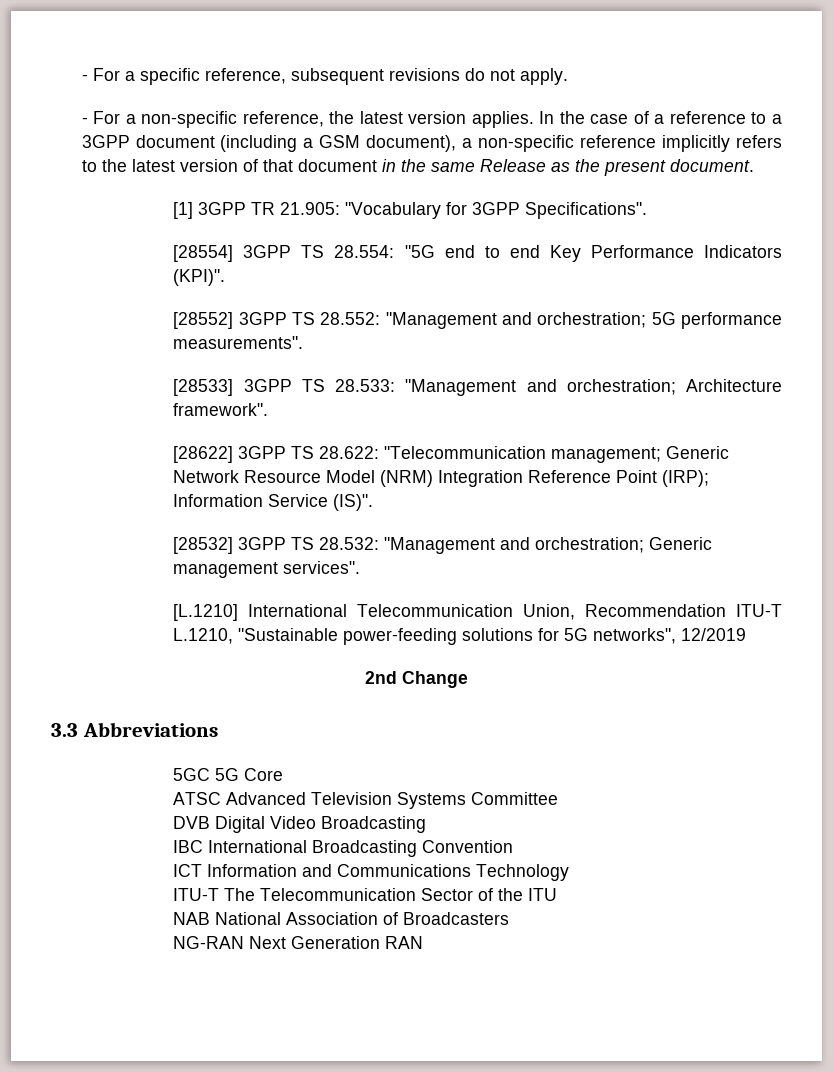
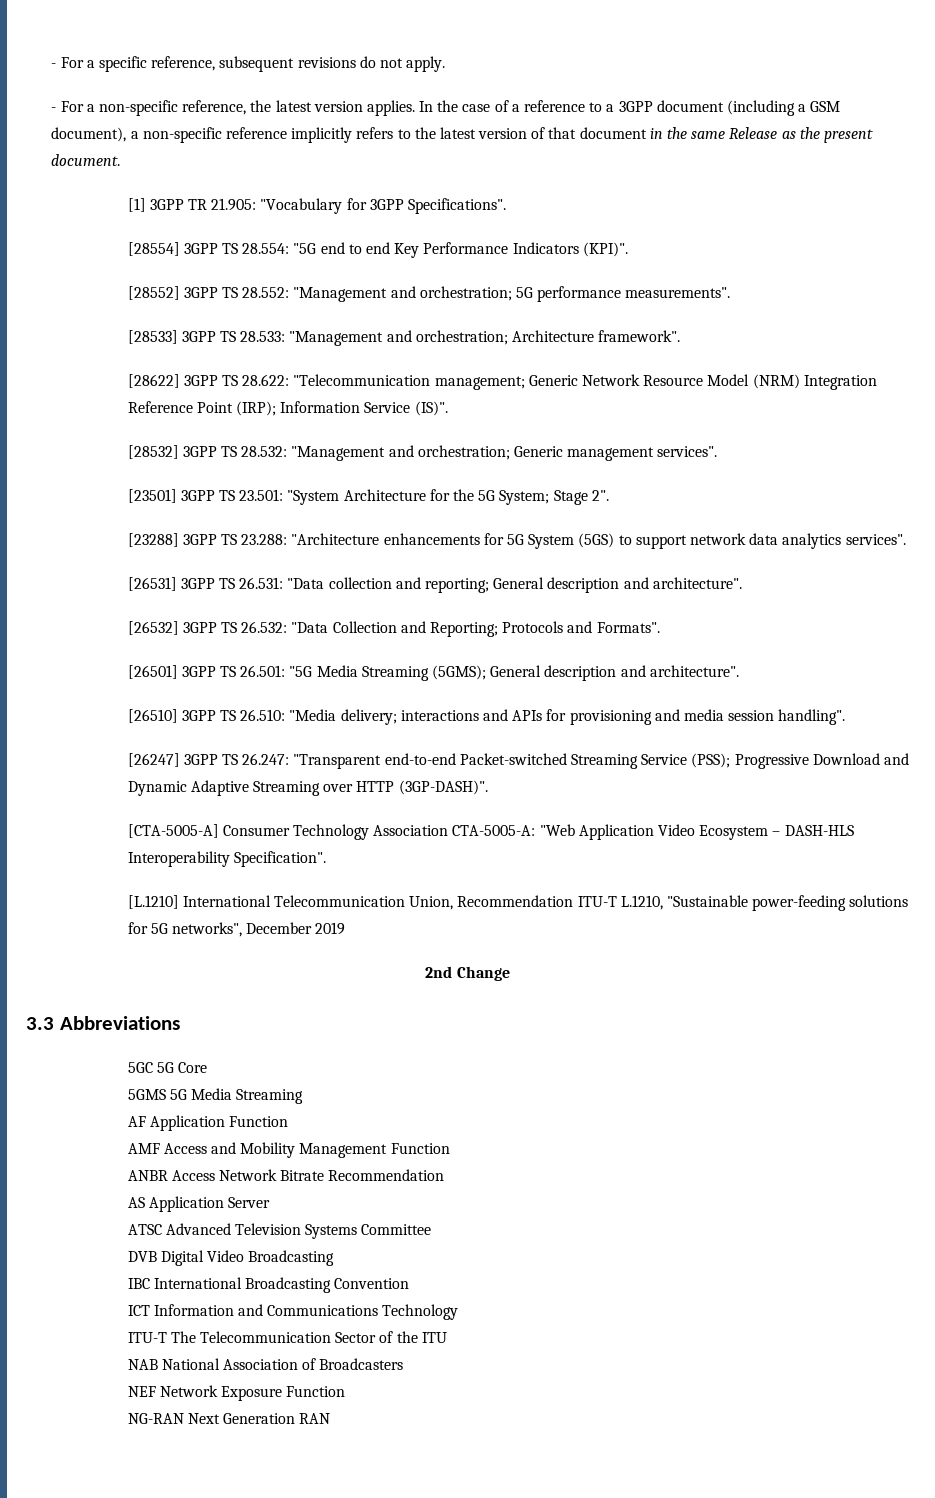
(361, 567) none -> [127,489,609,505] [127,533,906,549] [127,577,742,593] [127,621,660,637] [127,665,739,681] [127,709,846,725] [127,753,909,769] [127,780,488,796] [127,824,854,840] [127,851,326,867] // [23501] 3GPP TS 23.501: "System Architecture for the 5G System; Stage 2". // [23288] 3GPP TS 23.288: "Architecture enhancements for 5G System (5GS) to support network data analytics services". // [26531] 3GPP TS 26.531: "Data collection and reporting; General description and architecture". // [26532] 3GPP TS 26.532: "Data Collection and Reporting; Protocols and Formats". // [26501] 3GPP TS 26.501: "5G Media Streaming (5GMS); General description and architecture". // [26510] 3GPP TS 26.510: "Media delivery; interactions and APIs for provisioning and media session handling". // [26247] 3GPP TS 26.247: "Transparent end-to-end Packet-switched Streaming Service (PSS); Progressive Download and Dynamic Adaptive Streaming over HTTP (3GP-DASH)". // [CTA-5005-A] Consumer Technology Association CTA-5005-A: "Web Application Video Ecosystem – DASH-HLS Interoperability Specification".
[681,628,747,641] 12/2019 -> [246,922,346,935] December 2019
(284, 774) none -> [127,1088,304,1104] [127,1115,289,1131] [127,1142,450,1158] [127,1169,445,1181] [127,1196,271,1212] // 5GMS 5G Media Streaming // AF Application Function // AMF Access and Mobility Management Function // ANBR Access Network Bitrate Recommendation // AS Application Server
(510, 918) none -> [127,1385,346,1401] // NEF Network Exposure Function

